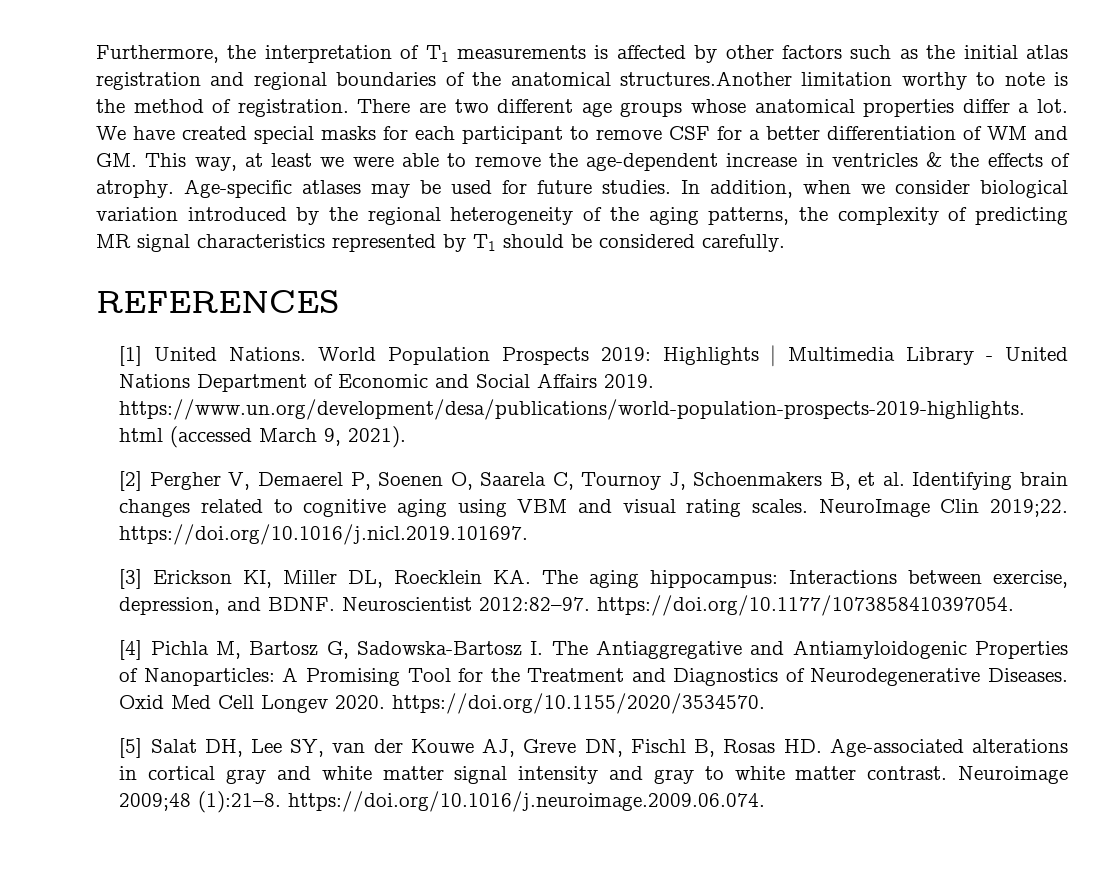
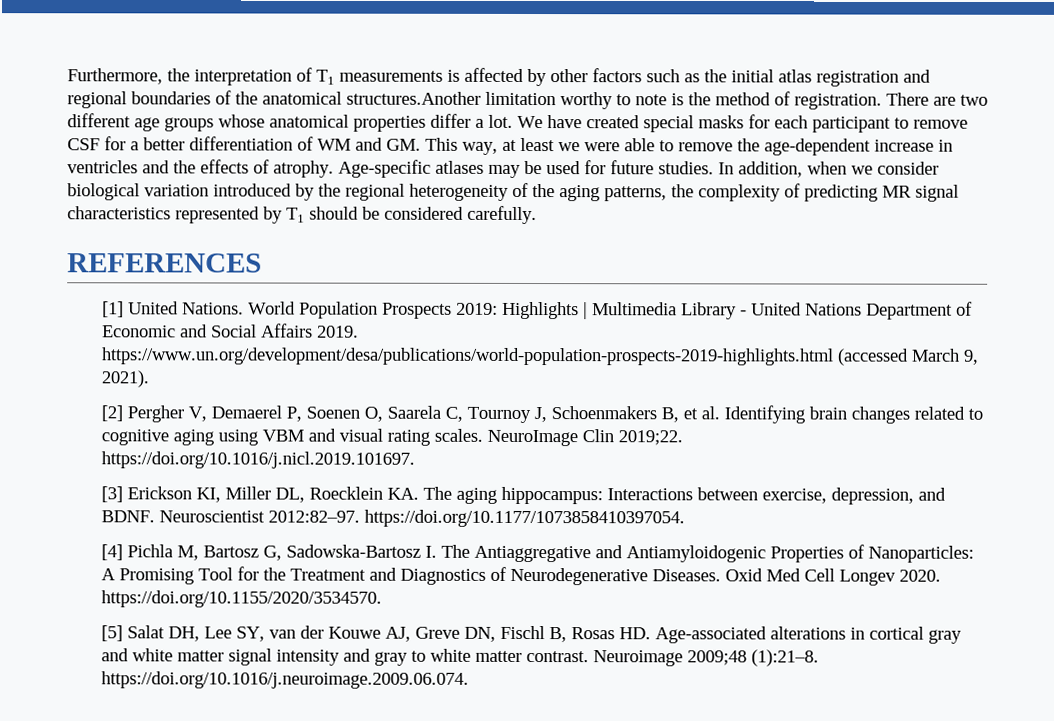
[926,152,943,167] & -> [142,160,170,174] and

